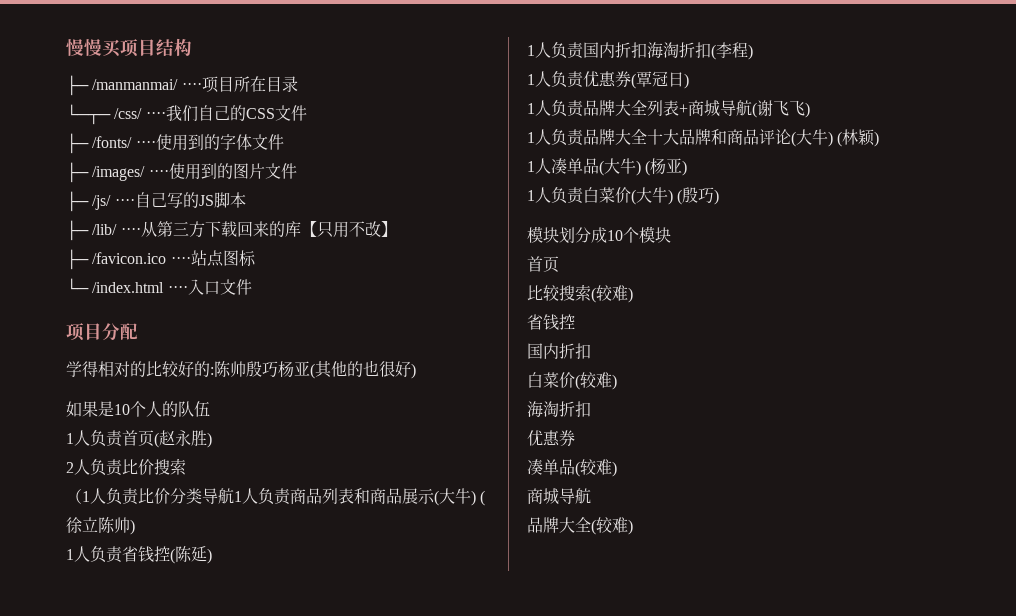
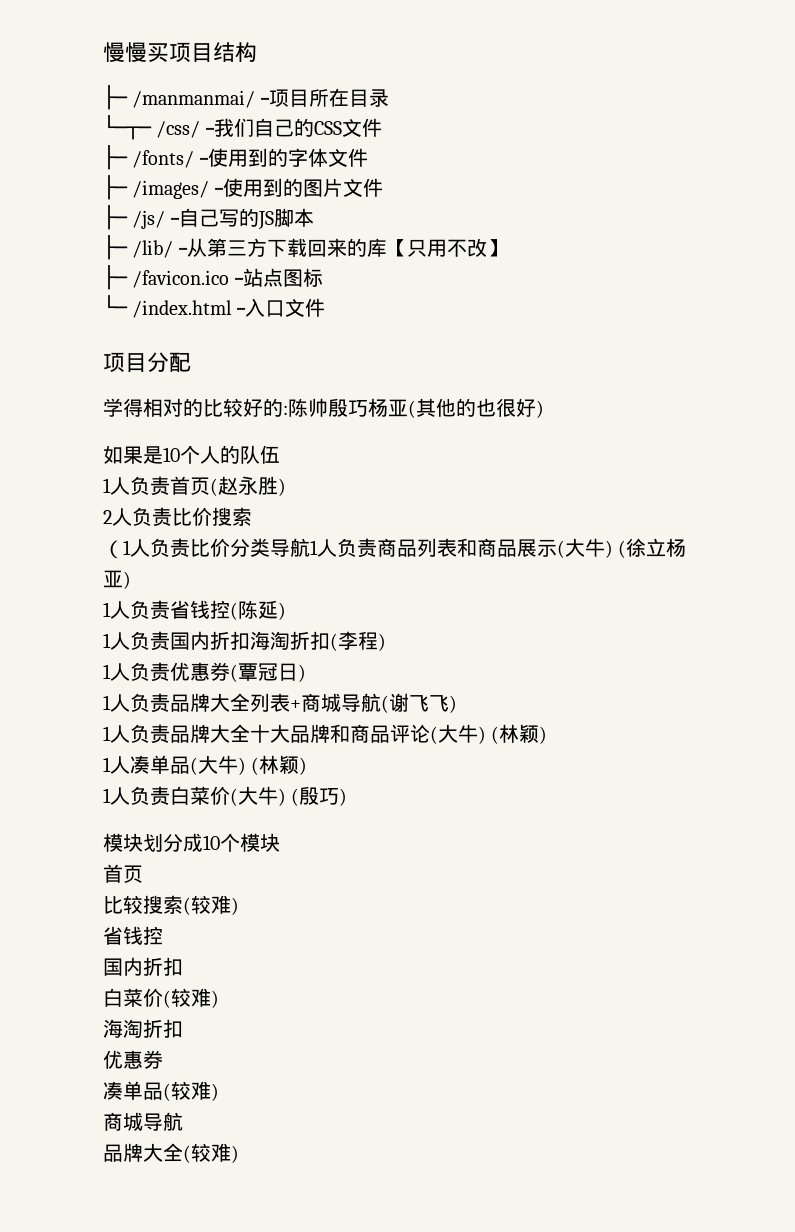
[98,517,130,533] 陈帅 -> [666,538,687,557] [103,570,123,588] 杨亚
[650,158,683,175] 杨亚 -> [259,755,300,774] 林颖

